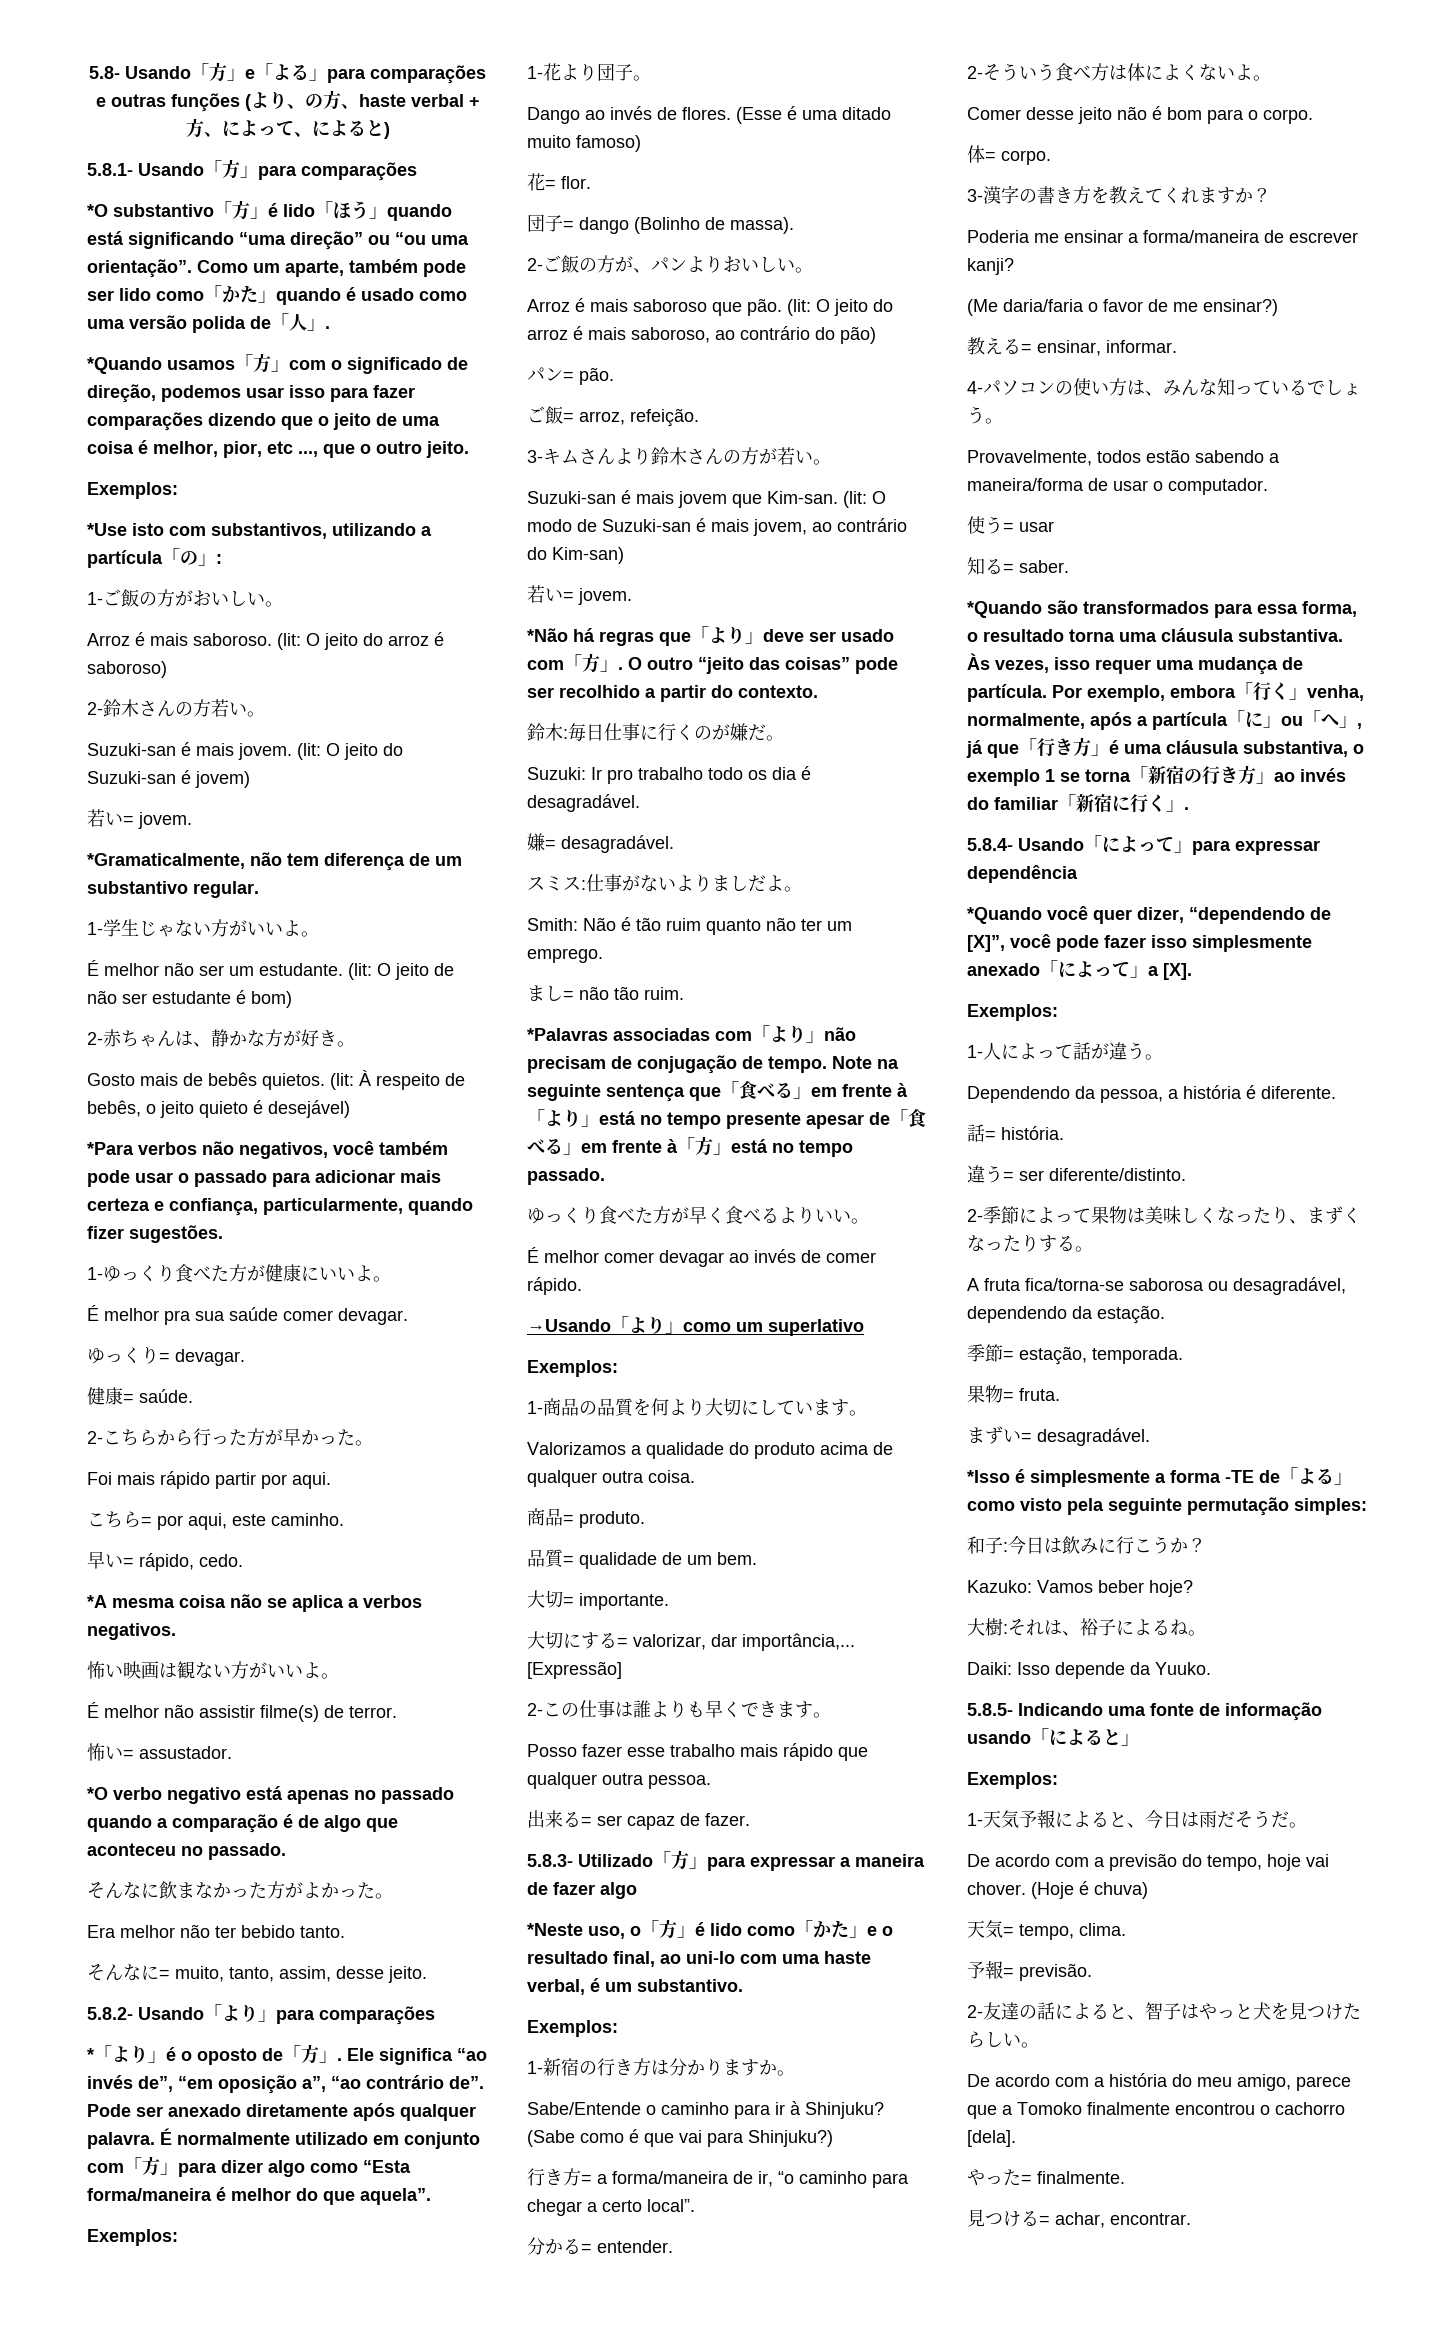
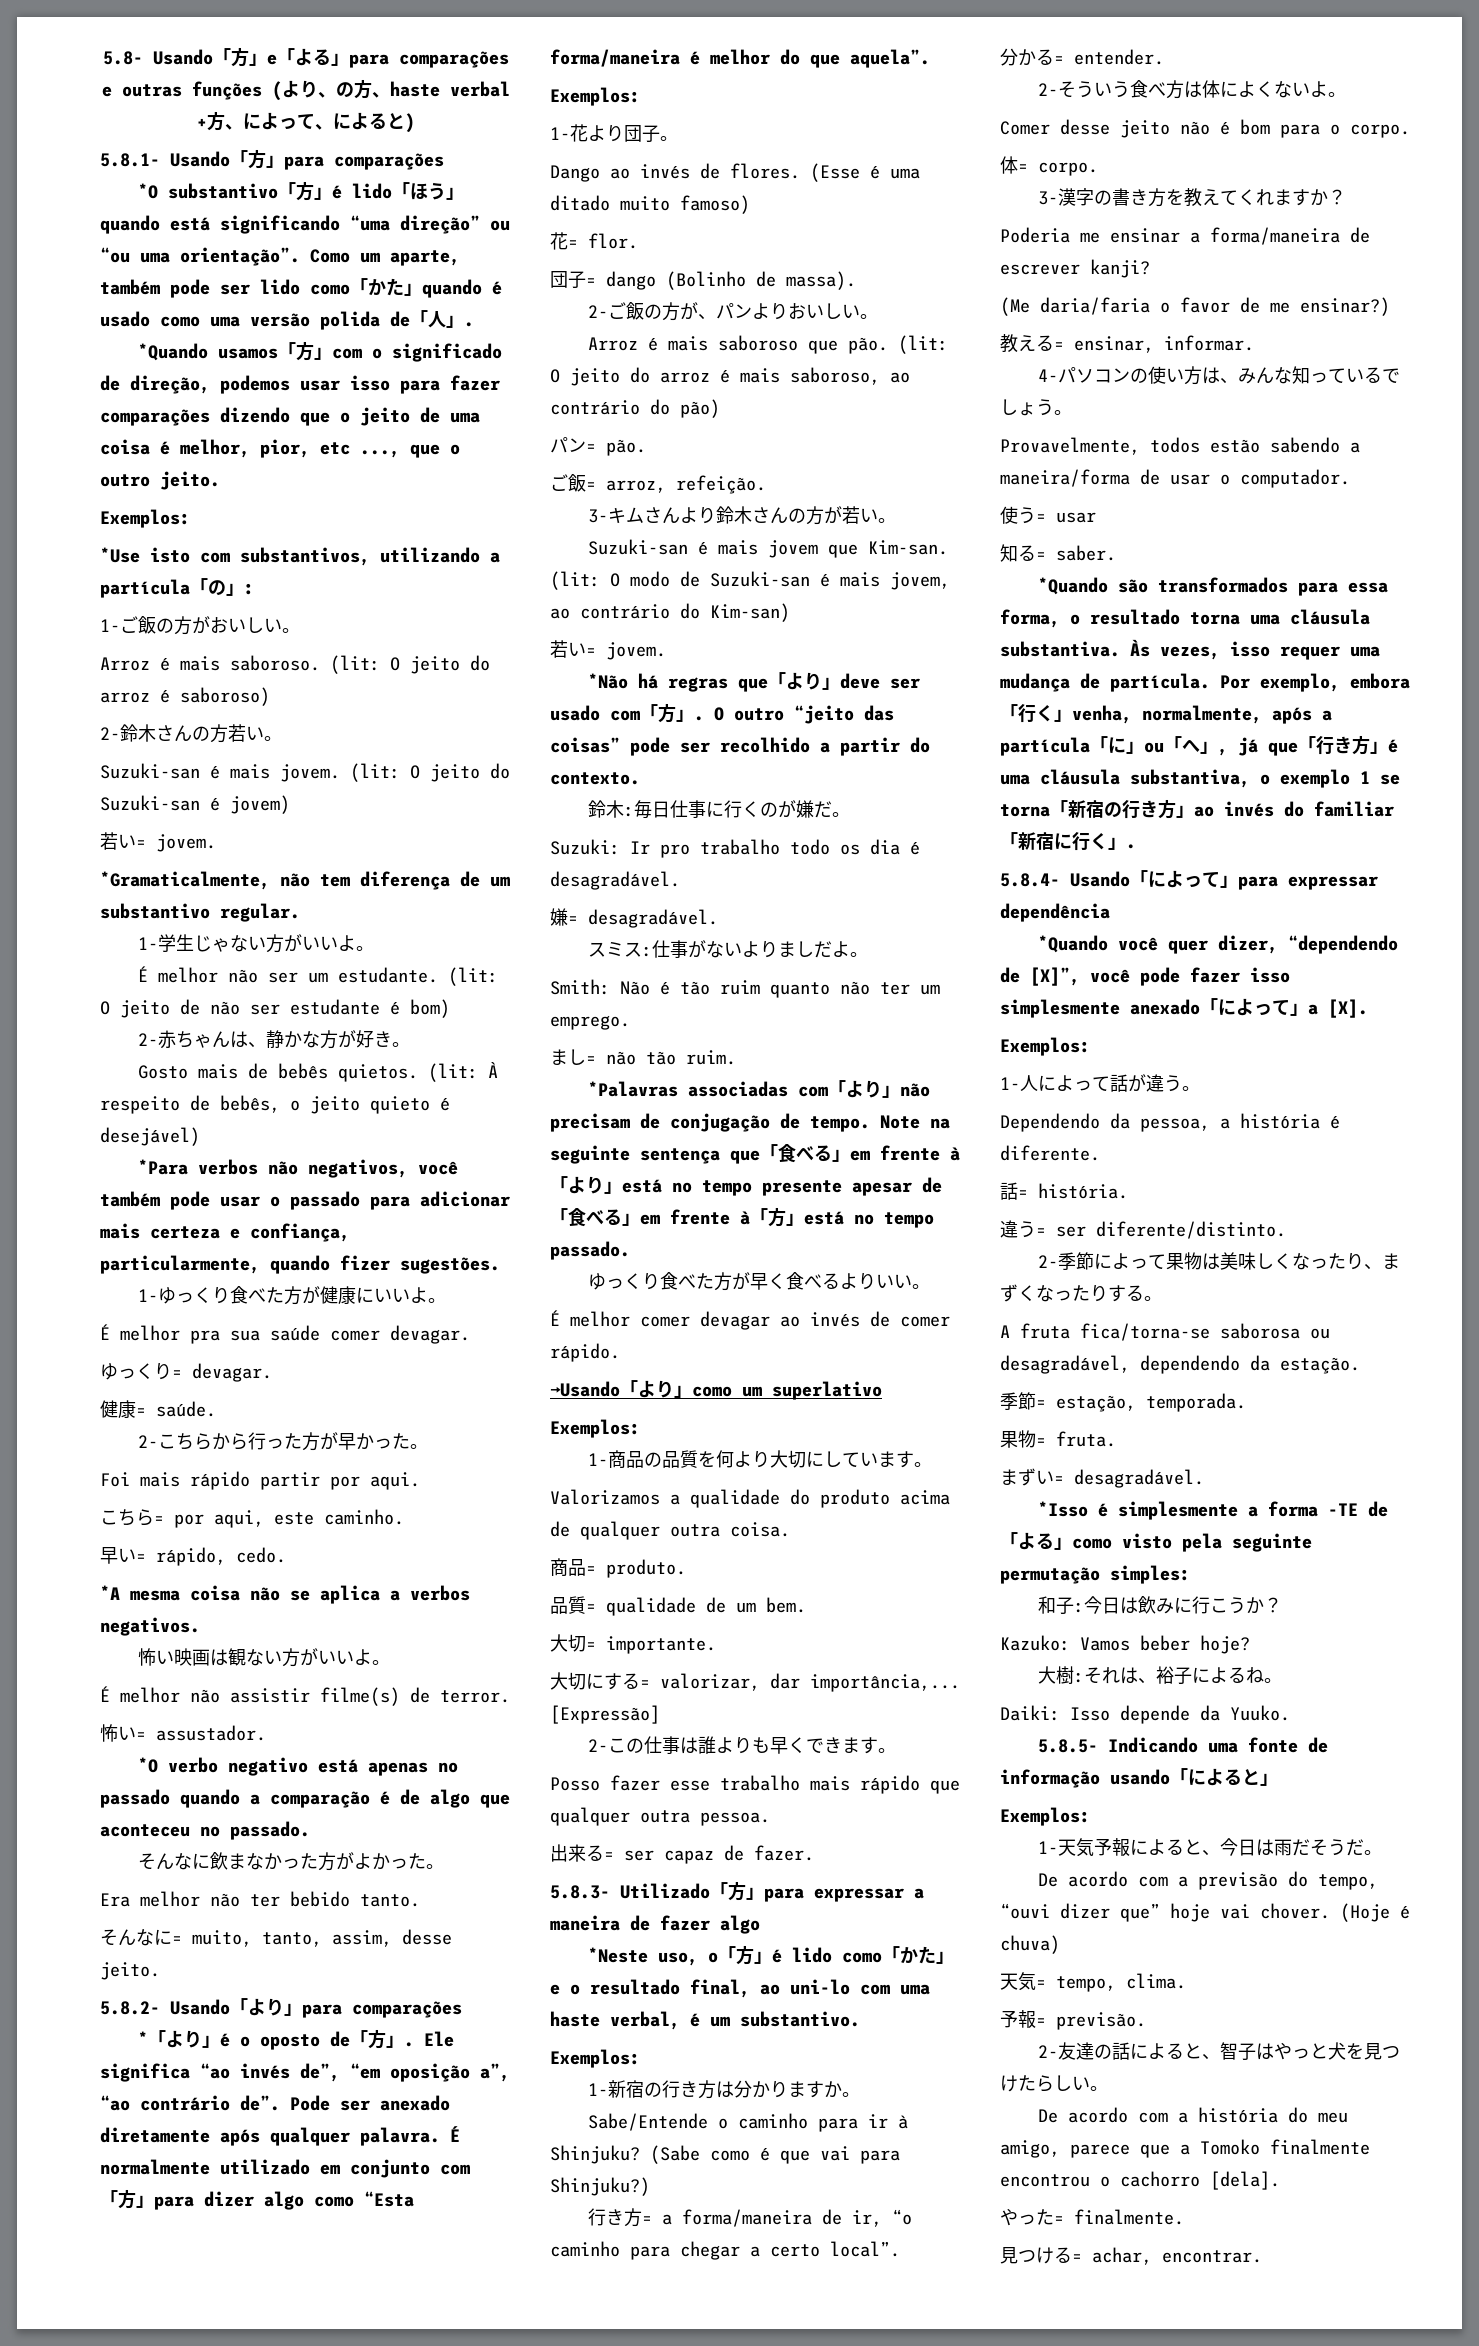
(1262, 1863) none -> [1000,1903,1160,1922] “ouvi dizer que”

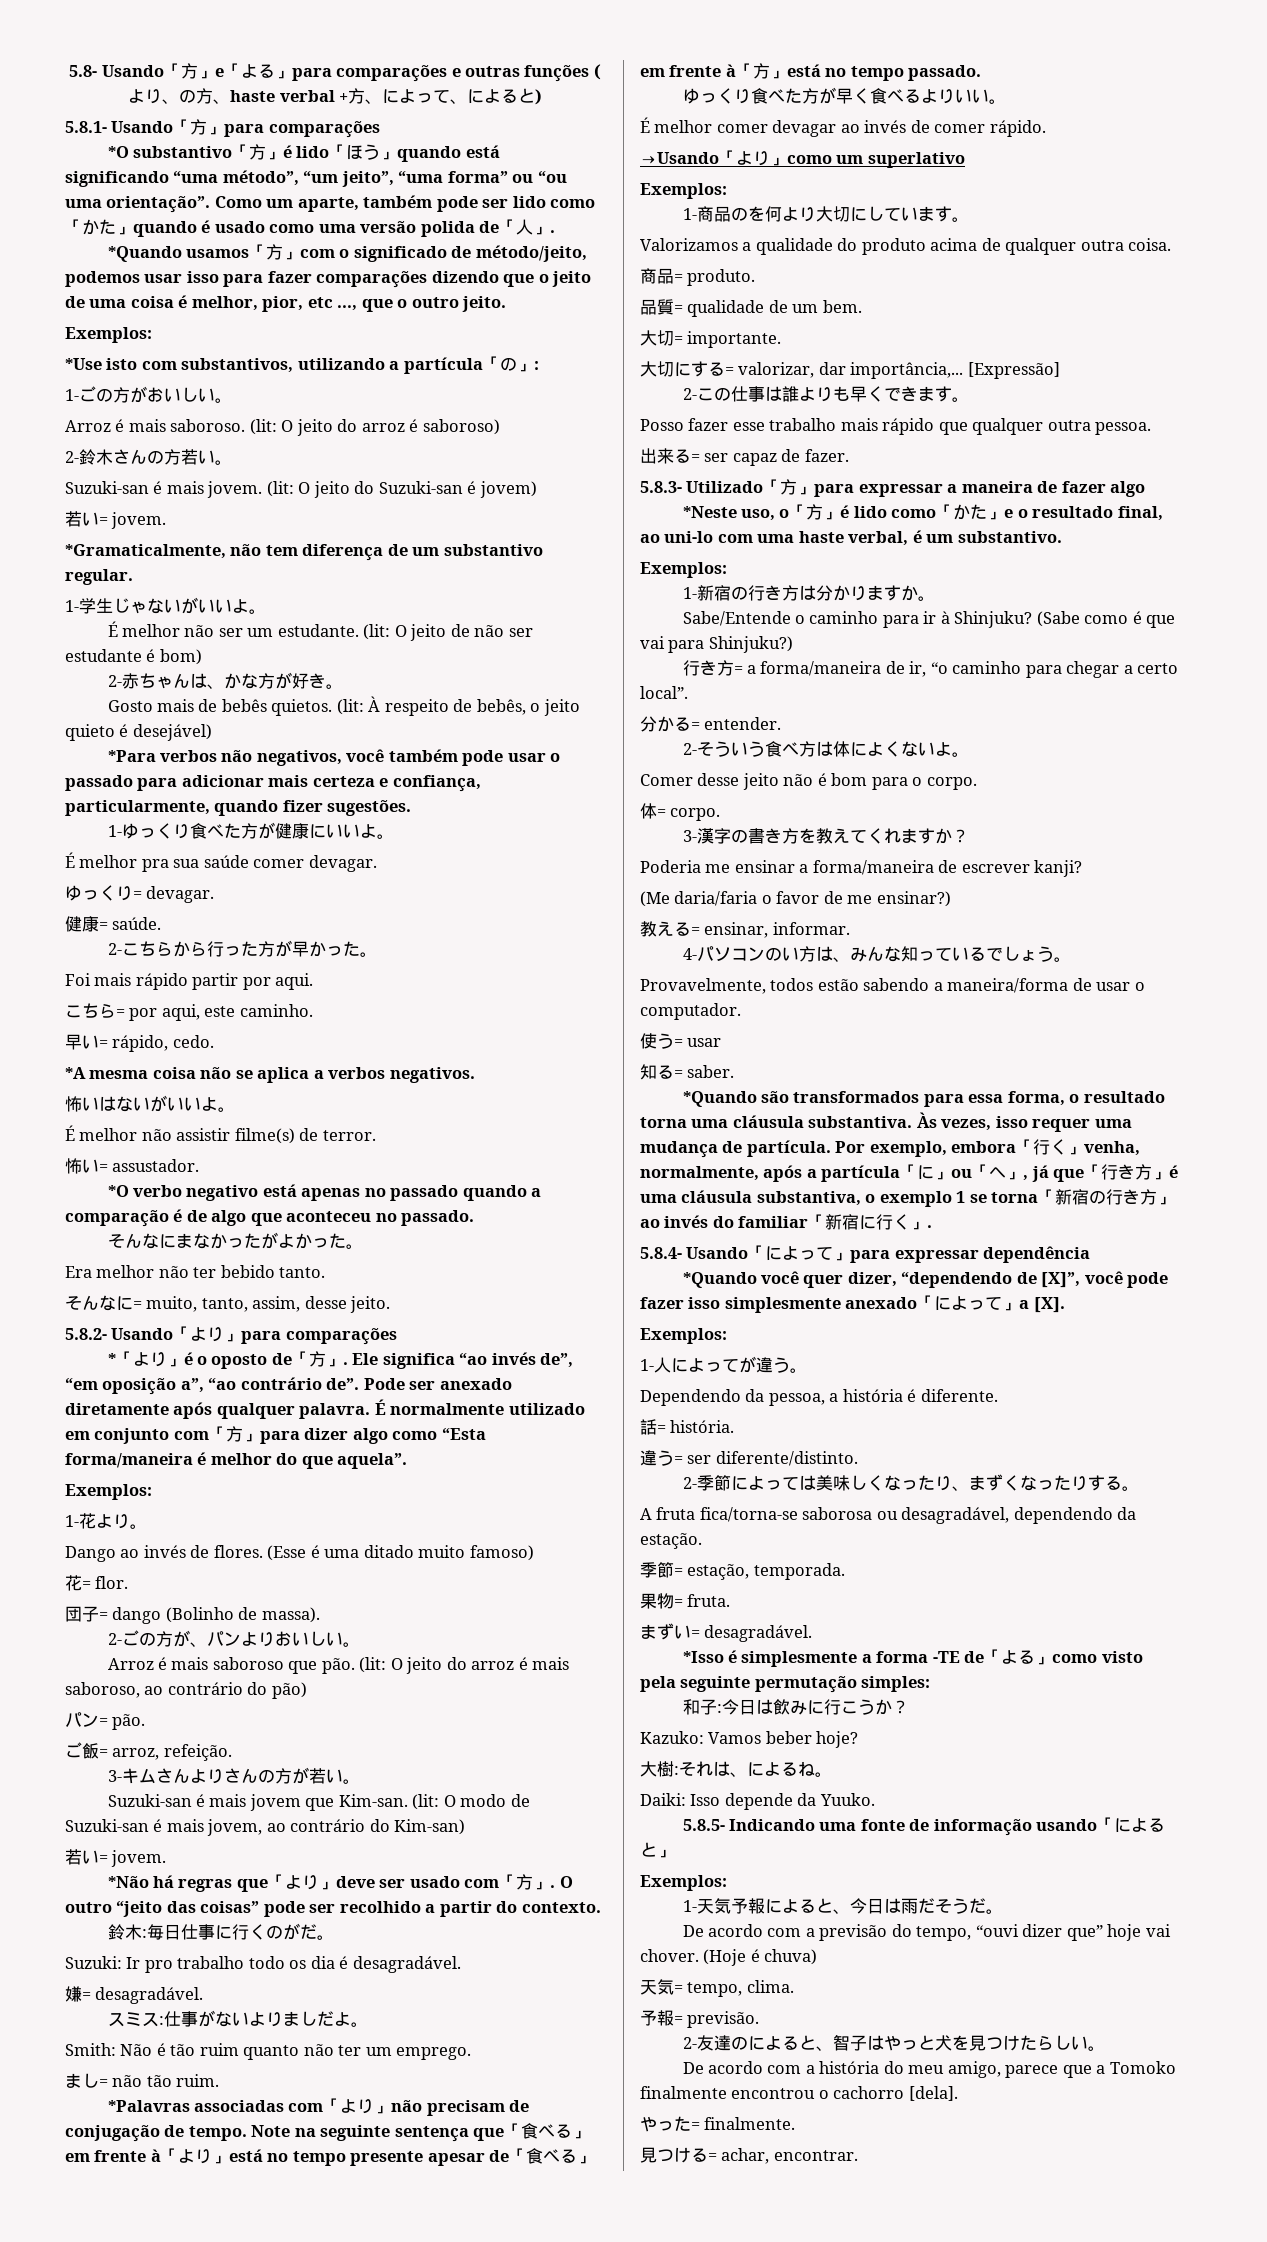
[400,215,480,234] direção” -> [222,170,508,187] método”, “um jeito”, “uma forma”
[130,375,210,394] direção, -> [475,245,587,262] método/jeito,
[138,616,156,634] 飯 -> (96, 394) none
[266,934,285,953] 方 -> (181, 606) none
[266,1030,285,1048] 静 -> (224, 686) none
[174,1648,301,1667] 映画は観ない方 -> [99,1096,150,1112] はない
[210,1852,229,1870] 飲 -> (176, 1241) none
[318,1852,337,1871] 方 -> (261, 1240) none
[624,125,660,143] 団子 -> (130, 1521) none
[626,302,645,320] 飯 -> (139, 1638) none
[716,506,753,524] 鈴木 -> (224, 1776) none
[796,800,815,818] 嫌 -> (300, 1931) none
[662,1450,699,1468] 品質 -> (748, 214) none
[1148,366,1167,384] 使 -> (782, 954) none
[1110,1074,1128,1092] 話 -> (739, 1365) none
[1166,1252,1203,1270] 果物 -> (799, 1483) none
[1156,1666,1193,1685] 裕子 -> (747, 1774) none
[1112,2042,1131,2060] 話 -> (748, 2043) none

